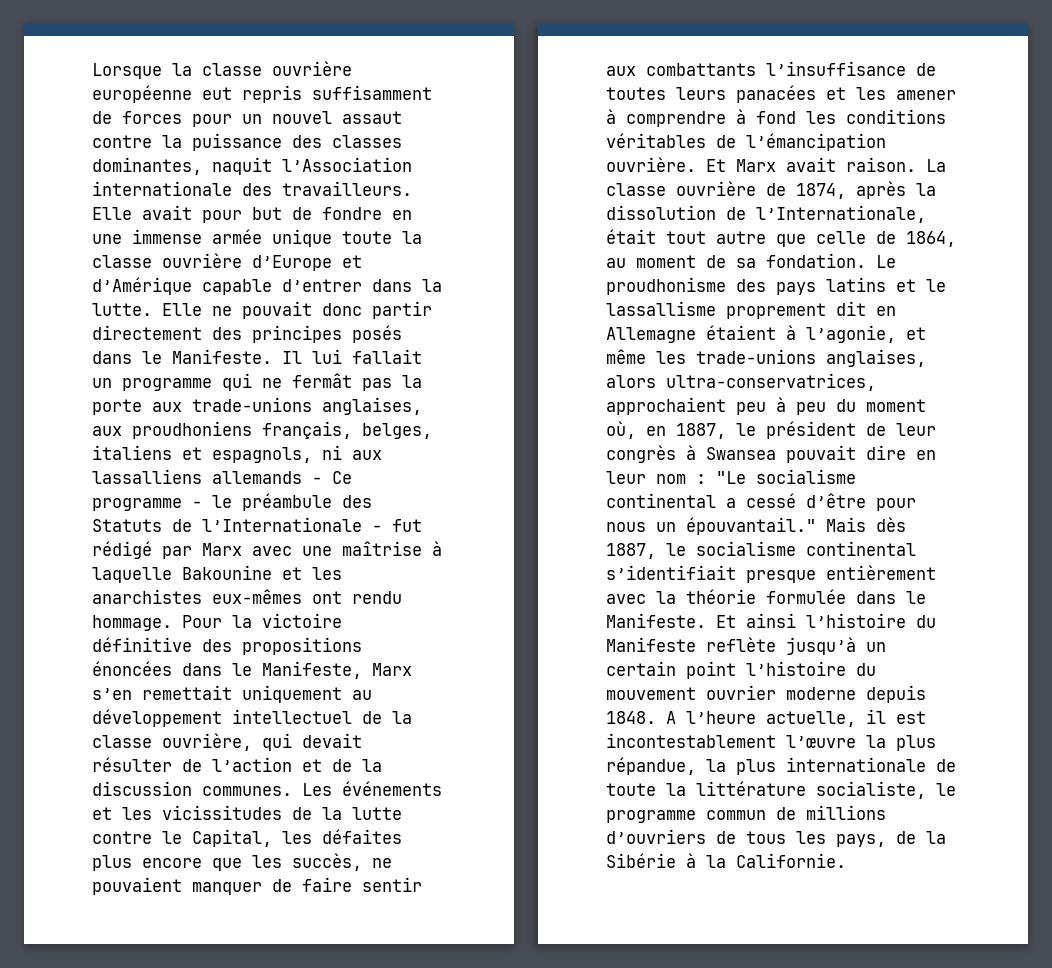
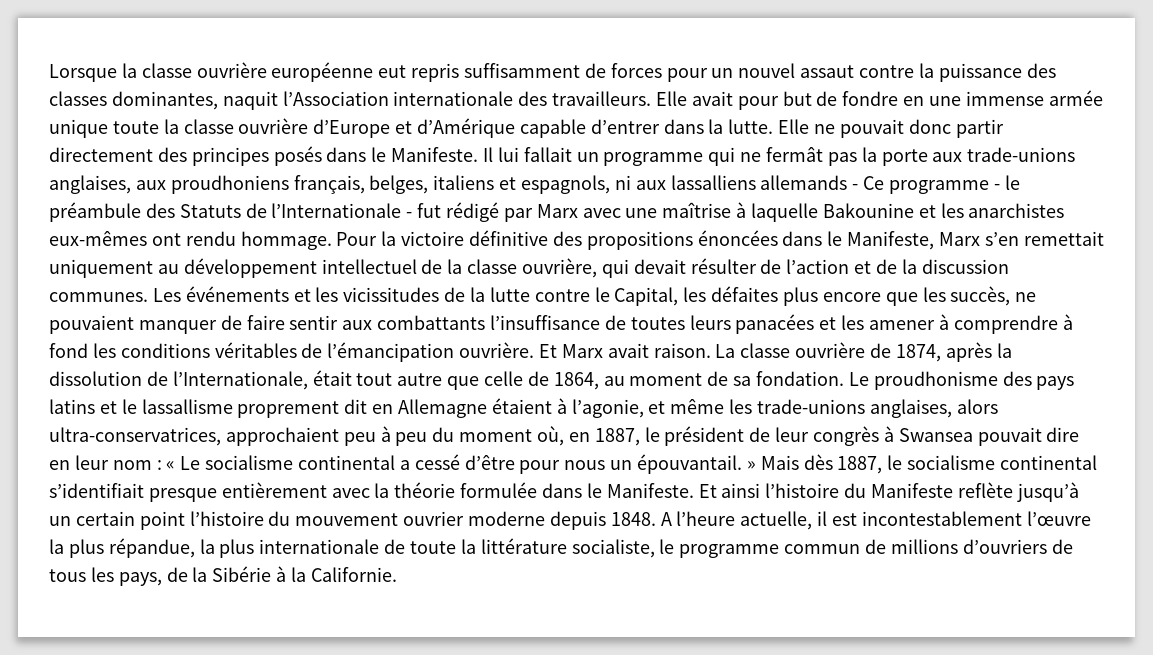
[716,471,746,484] "Le -> [166,456,201,470] « Le
[686,517,816,535] épouvantail." -> [637,454,756,474] épouvantail. »

